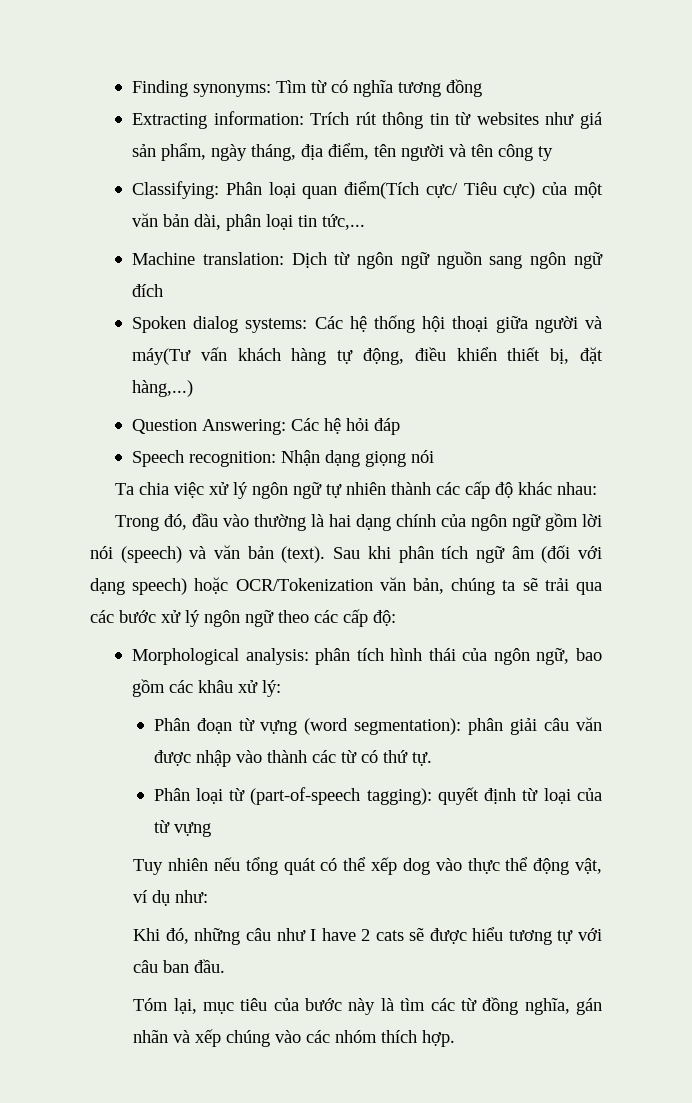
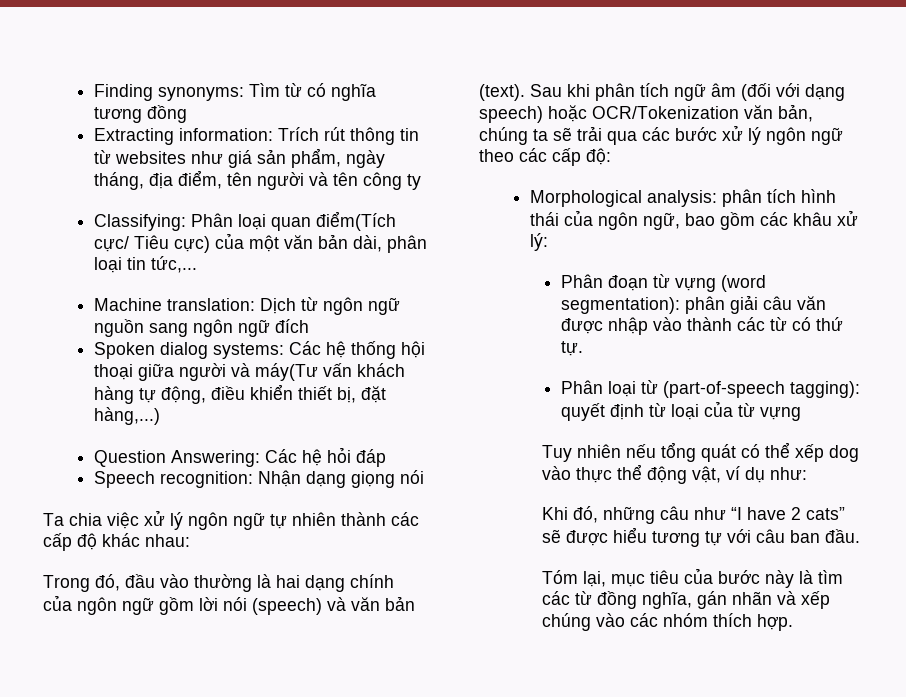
[310,929,317,941] I -> [730,507,742,520] “I
[375,930,404,941] cats -> [805,507,845,520] cats”

